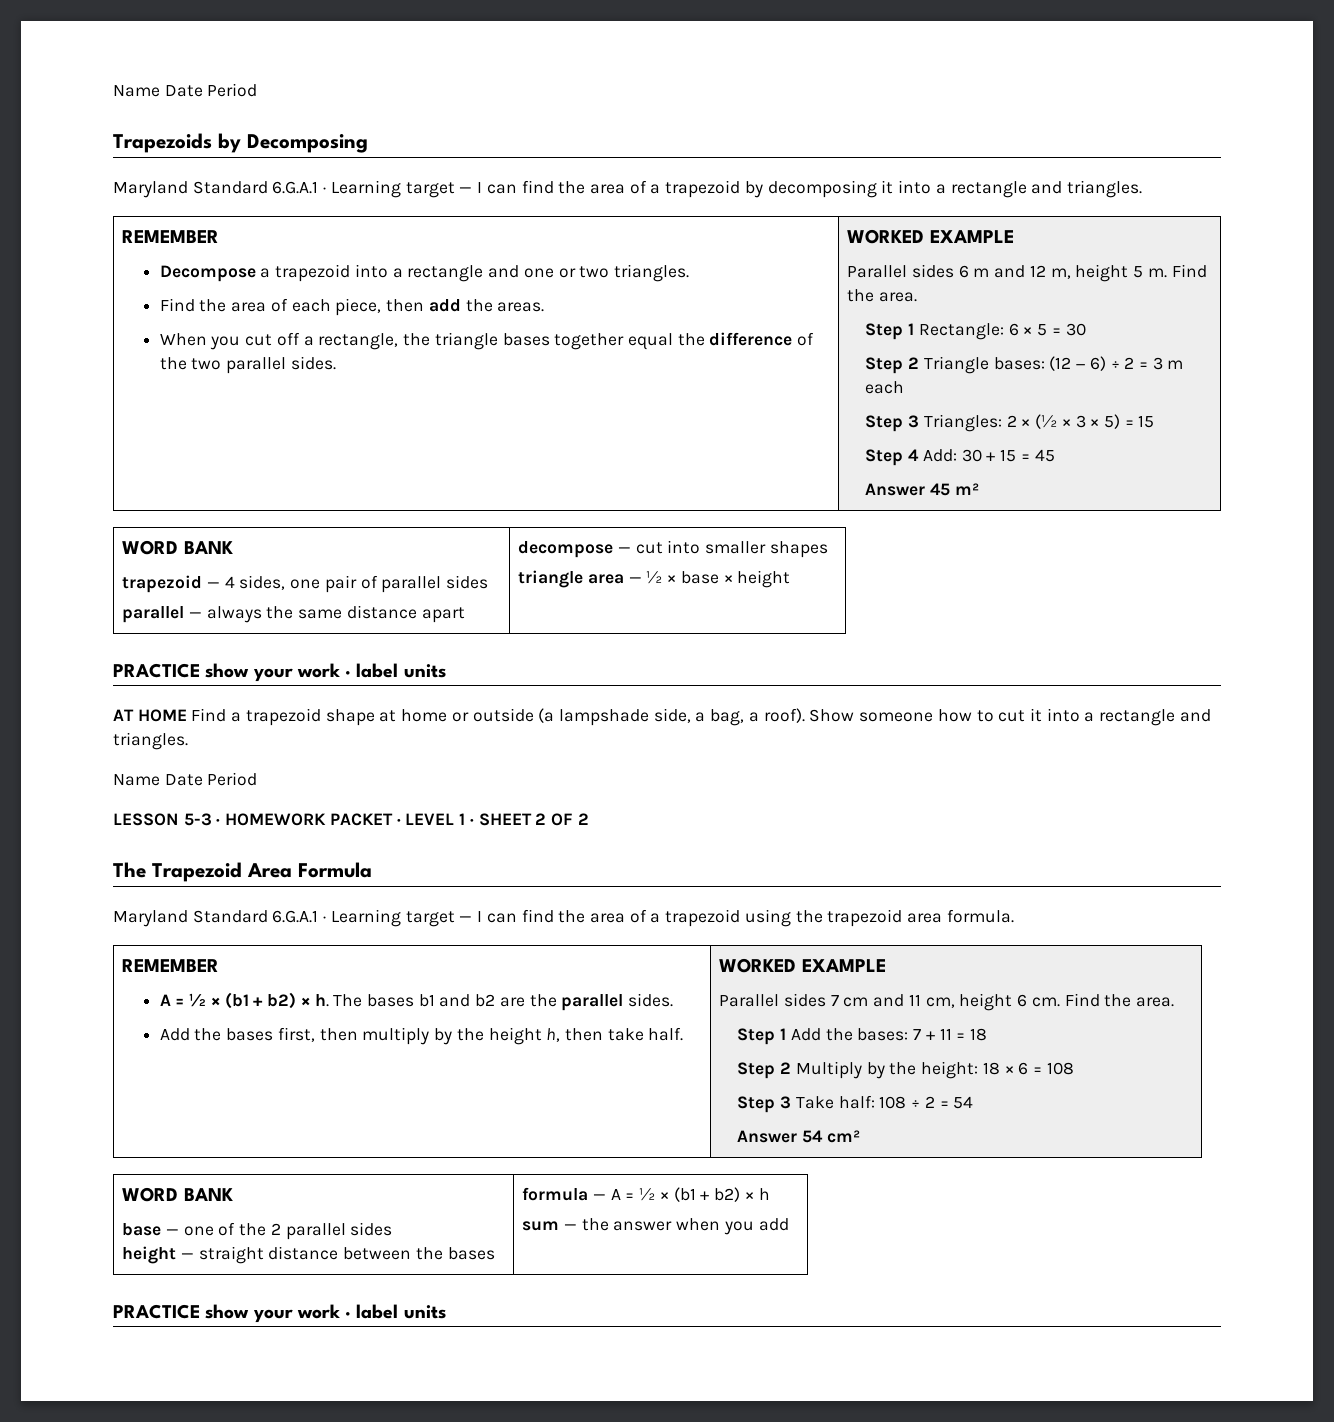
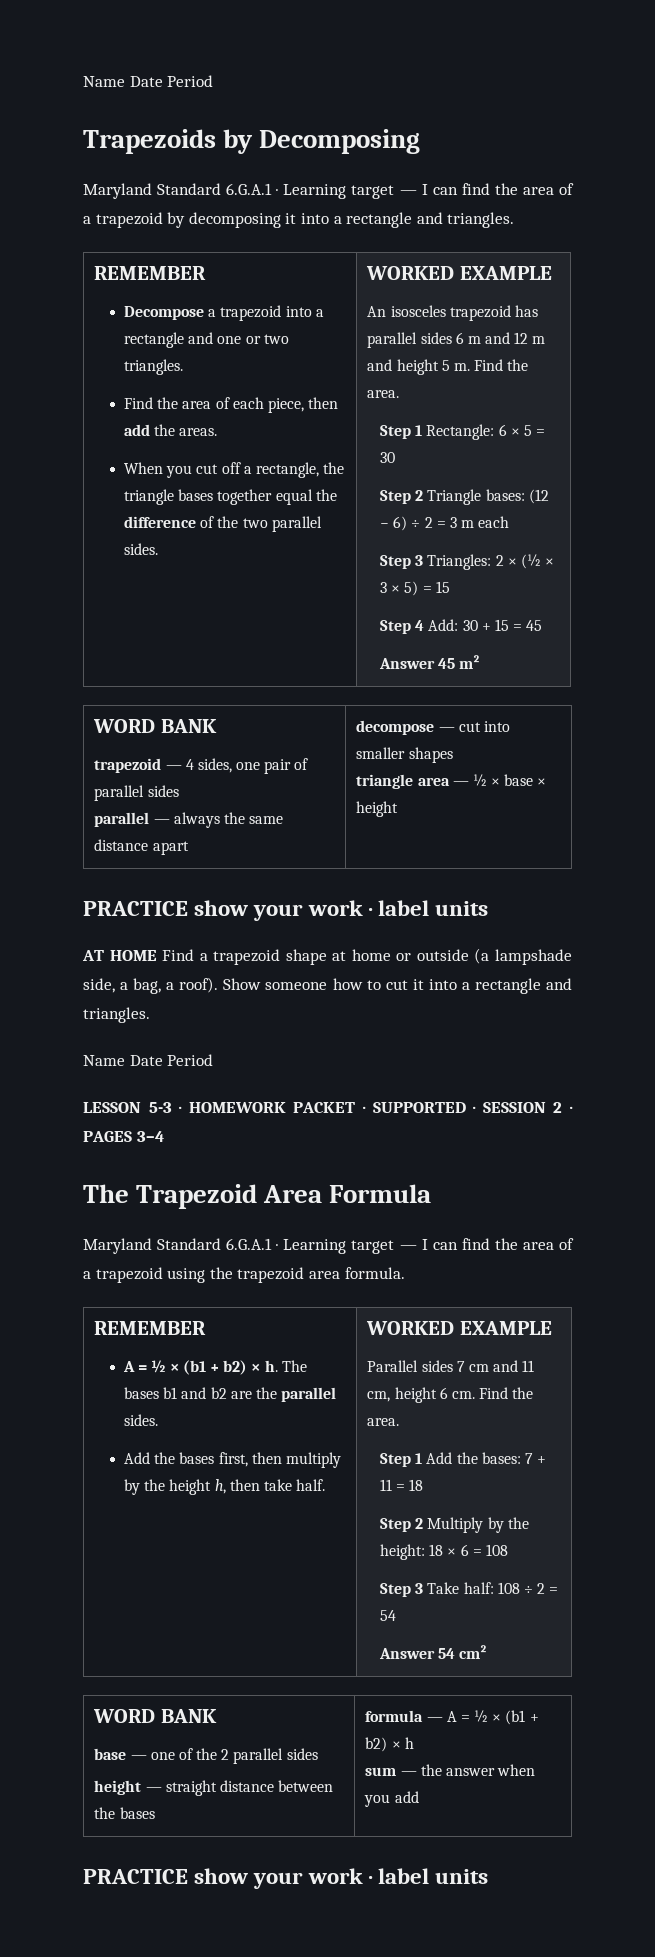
[847,265,908,278] Parallel -> [367,305,538,321] [367,332,418,348] An isosceles trapezoid has parallel
[1050,268,1071,279] m, -> [532,336,546,344] [367,359,393,371] m and
[405,813,589,826] LEVEL 1 · SHEET 2 OF 2 -> [372,1102,574,1113] [83,1131,164,1142] SUPPORTED · SESSION 2 · PAGES 3–4

